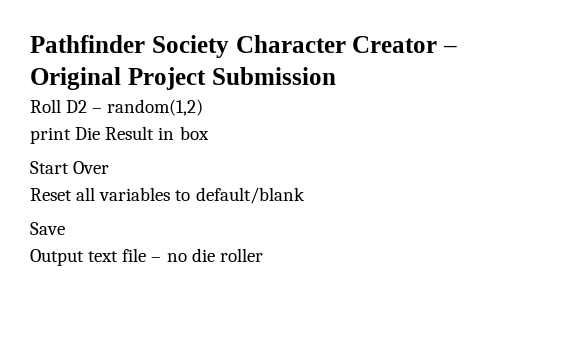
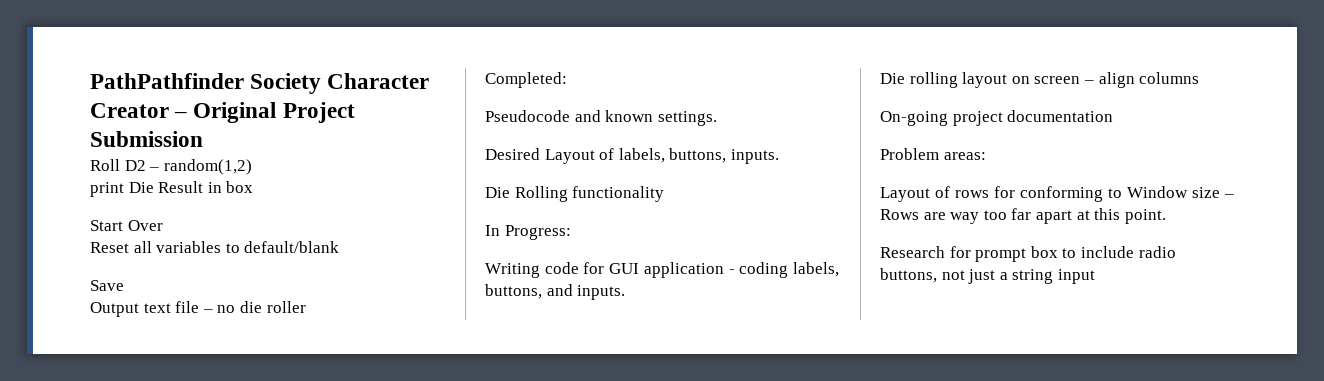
[30,35,145,53] Pathfinder -> [90,73,244,89] PathPathfinder
(263, 255) none -> [485,72,567,88] [485,110,717,126] [485,148,779,164] [485,186,665,202] [485,225,571,240] [485,262,839,278] [485,284,626,300] [880,72,1200,88] [880,110,1114,126] [880,148,986,160] [880,186,1234,202] [880,208,1166,224] [880,246,1176,262] [880,268,1095,284] // Completed: // Pseudocode and known settings. // Desired Layout of labels, buttons, inputs. // Die Rolling functionality // In Progress: // Writing code for GUI application - coding labels, buttons, and inputs. // Die rolling layout on screen – align columns // On-going project documentation // Problem areas: // Layout of rows for conforming to Window size – Rows are way too far apart at this point. // Research for prompt box to include radio buttons, not just a string input

